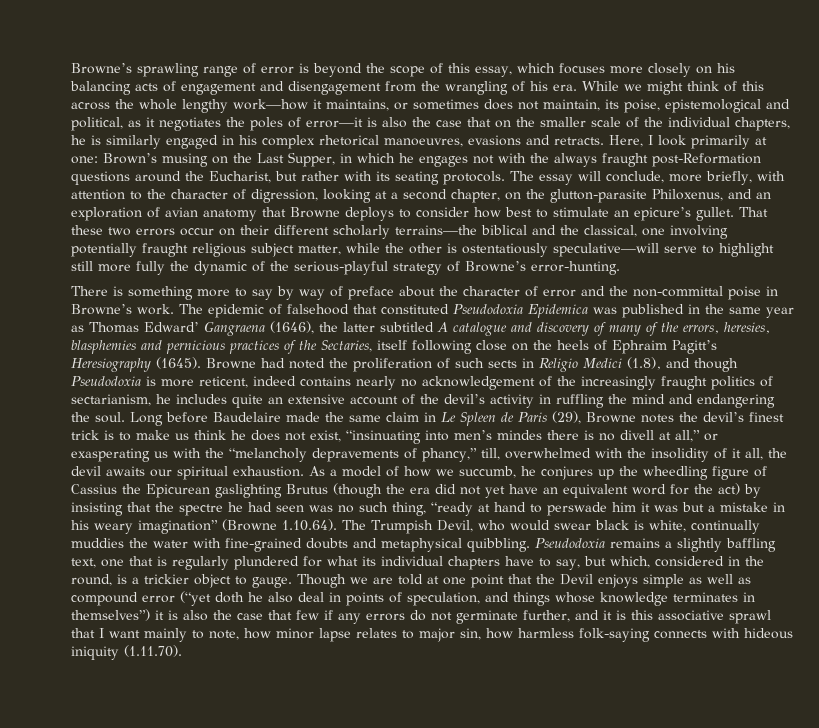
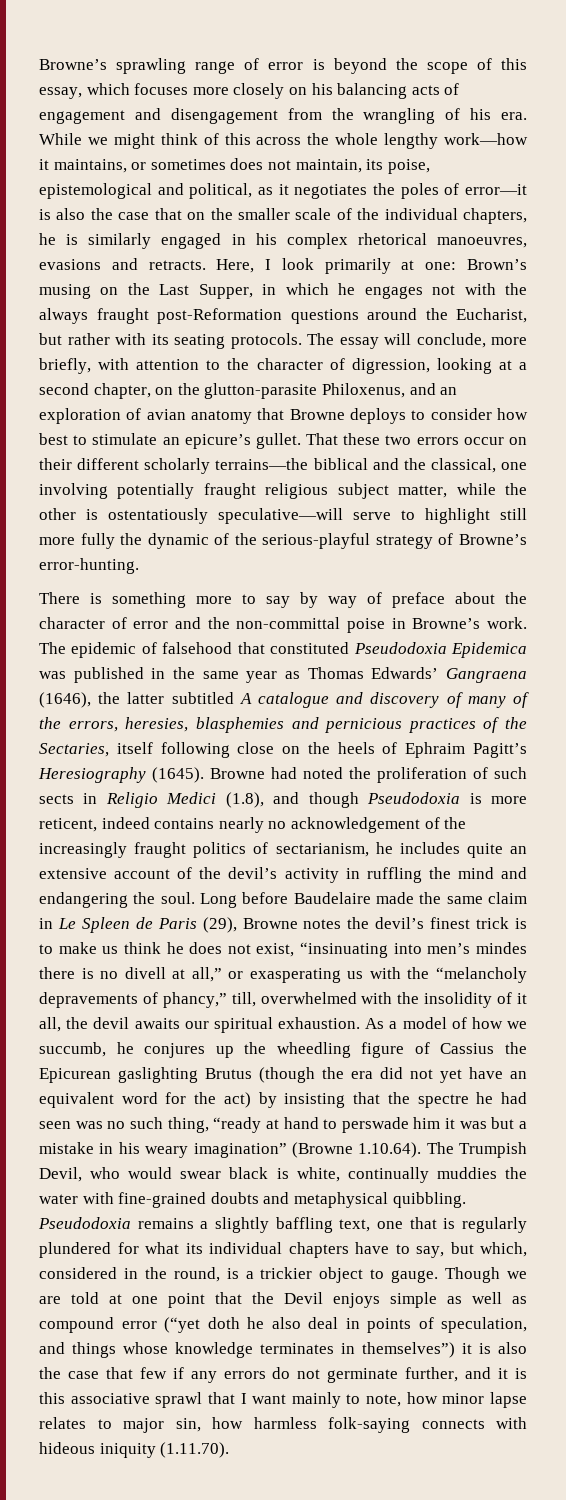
[144,322,199,332] Edward’ -> [371,667,439,679] Edwards’

